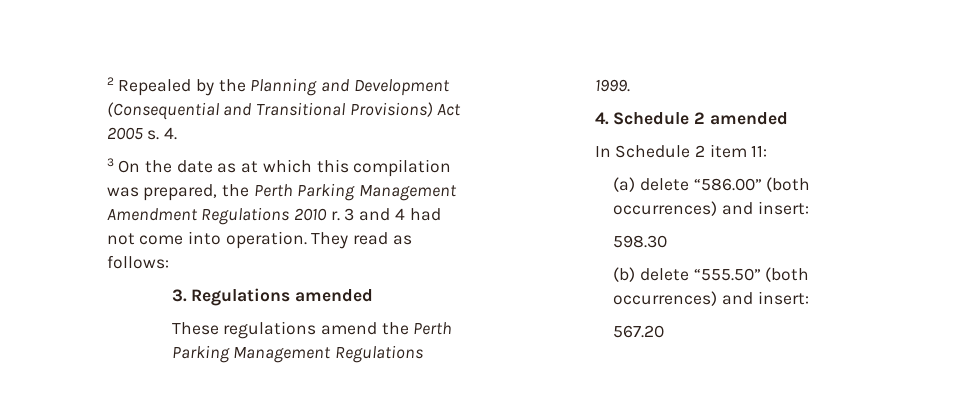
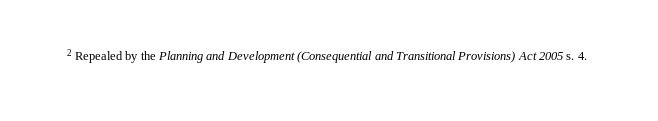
[106,158,452,177] [106,183,458,201] [106,207,441,225] [106,231,412,249] [106,255,169,269] [171,288,373,306] [171,321,453,339] [171,345,423,363] [594,79,630,92] [594,112,788,125] [594,144,768,158] [613,177,811,192] [613,201,809,216] [613,235,668,248] [613,267,810,282] [613,291,809,306] [613,325,665,338] // 3 On the date as at which this compilation was prepared, the Perth Parking Management Amendment Regulations 2010 r. 3 and 4 had not come into operation. They read as follows: // 3. Regulations amended // These regulations amend the Perth Parking Management Regulations 1999. // 4. Schedule 2 amended // In Schedule 2 item 11: // (a) delete “586.00” (both occurrences) and insert: // 598.30 // (b) delete “555.50” (both occurrences) and insert: // 567.20 -> (587, 56) none

